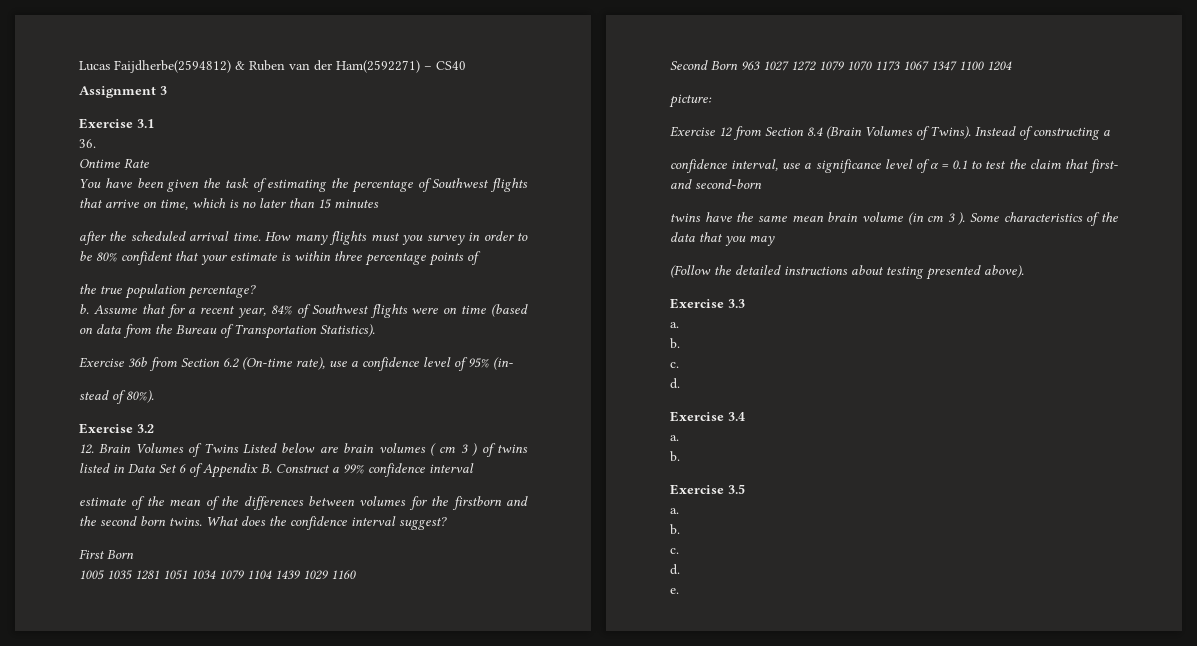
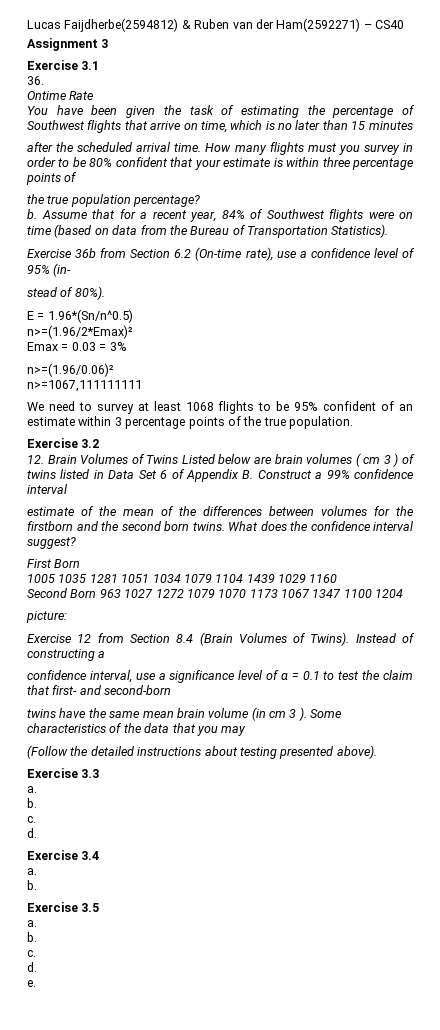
(154, 396) none -> [27,309,133,323] [27,325,133,339] [27,342,127,351] [27,363,114,377] [27,380,142,392] [27,401,413,414] [27,416,353,429] // E = 1.96*(Sn/n^0.5) // n>=(1.96/2*Emax)² // Emax = 0.03 = 3% // n>=(1.96/0.06)² // n>=1067,111111111 // We need to survey at least 1068 flights to be 95% confident of an estimate within 3 percentage points of the true population.

